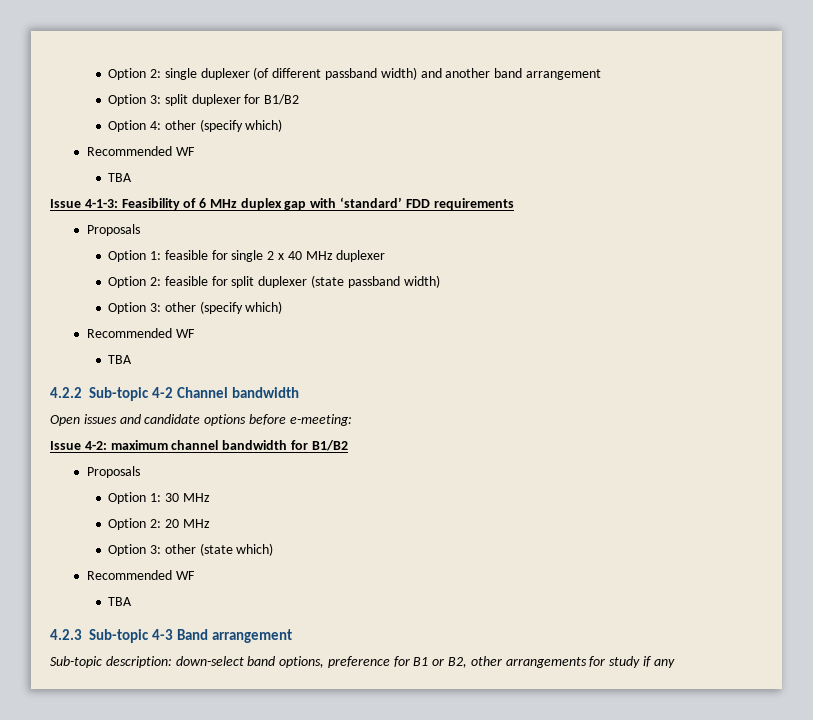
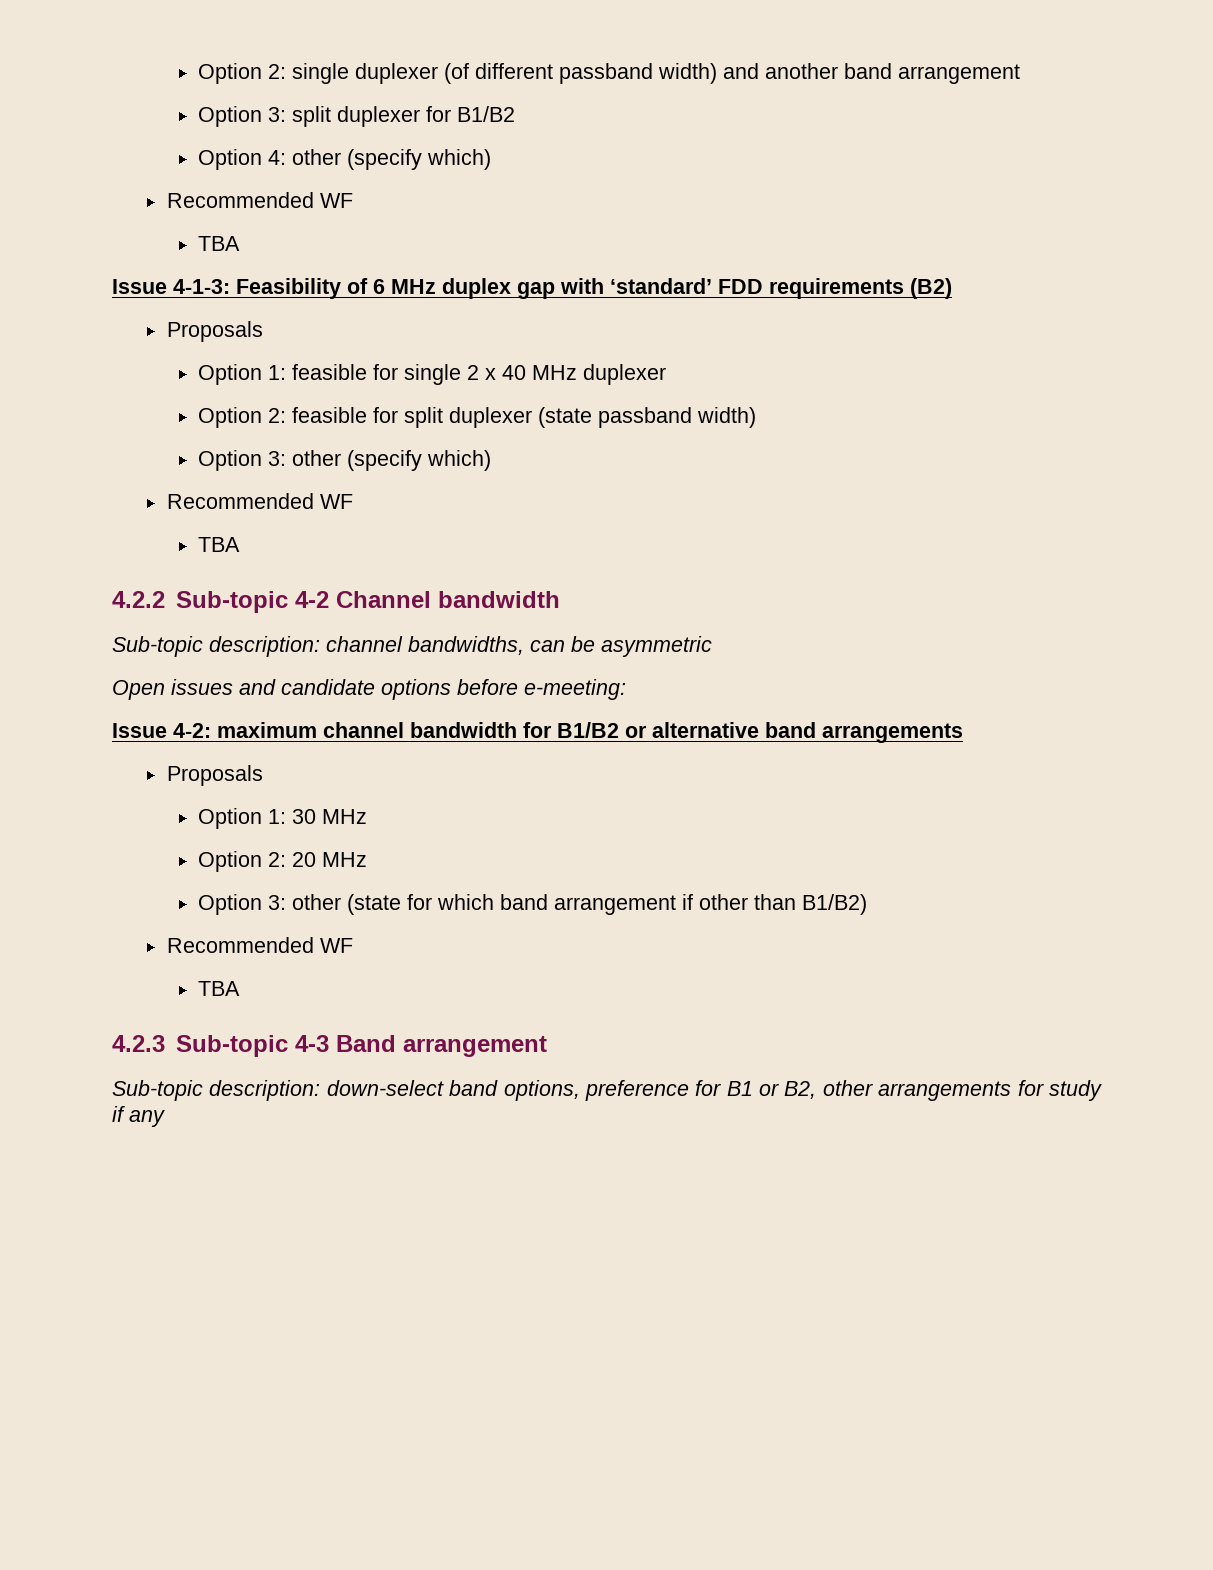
(514, 204) none -> [910,278,952,299] (B2)
(300, 392) none -> [112,636,712,657] // Sub-topic description: channel bandwidths, can be asymmetric
(348, 445) none -> [625,722,963,743] or alternative band arrangements
[236,543,274,556] which) -> [406,894,867,915] for which band arrangement if other than B1/B2)

